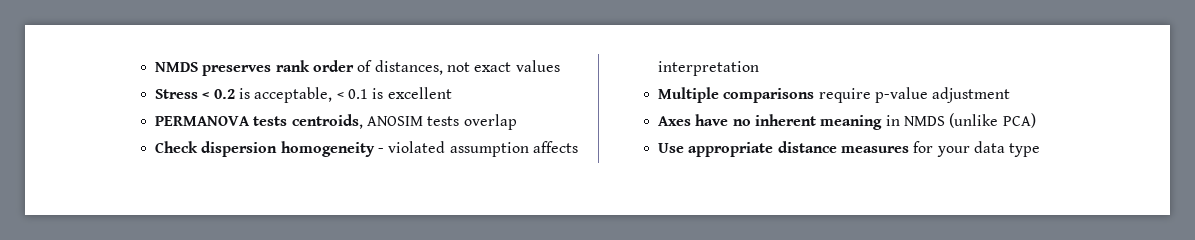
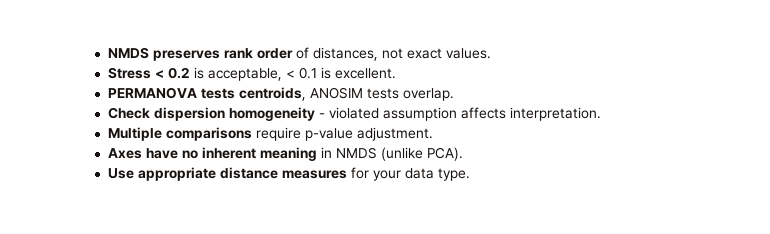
[515,60,560,72] values -> [445,48,491,59] values.
[387,87,452,99] excellent -> [334,68,396,79] excellent.
[463,114,517,130] overlap -> [402,88,454,101] overlap.
[658,61,760,76] interpretation -> [509,107,601,121] interpretation.
[932,87,1011,103] adjustment -> [356,127,433,141] adjustment.
[1002,113,1036,128] PCA) -> [426,147,463,161] PCA).
[1009,143,1041,157] type -> [437,168,470,181] type.

